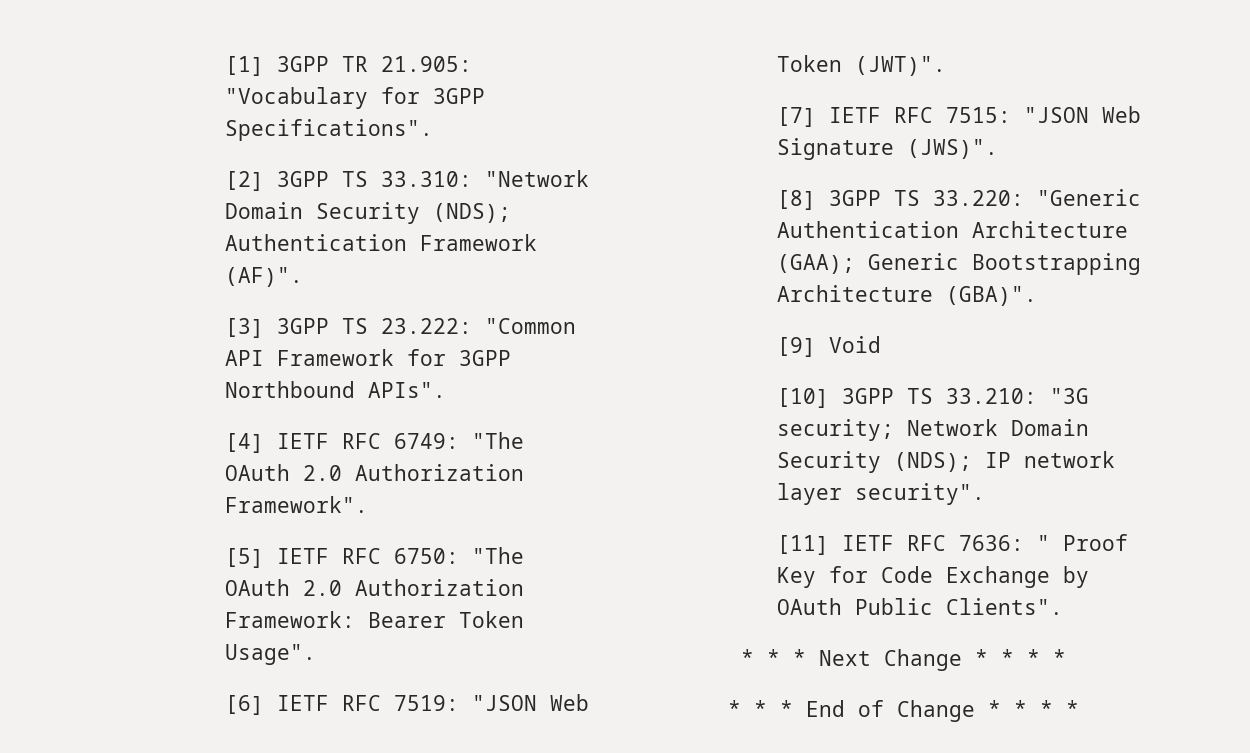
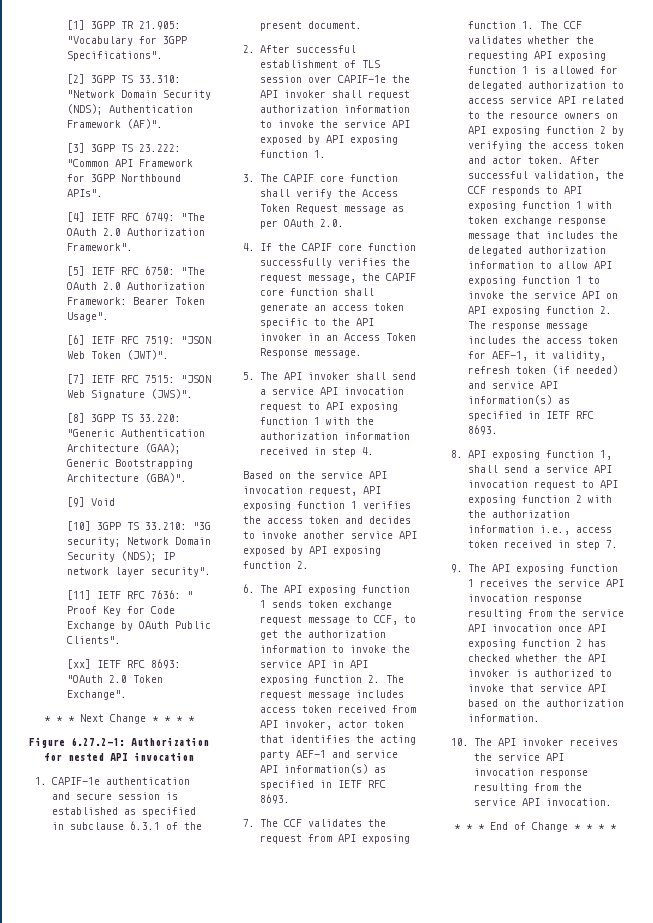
(1063, 606) none -> [66,659,181,669] [66,675,163,683] [66,690,127,700] // [xx] IETF RFC 8693: "OAuth 2.0 Token Exchange".
(1066, 657) none -> [28,737,209,748] [43,752,194,761] [35,777,190,785] [51,792,178,800] [51,807,196,817] [51,821,202,830] [259,21,362,31] [243,45,356,53] [259,60,380,68] [259,75,410,83] [259,90,410,100] [259,105,410,113] [259,120,410,128] [259,135,398,145] [259,150,326,158] [243,174,398,182] [259,189,398,199] [259,204,404,214] [259,219,344,229] [243,243,416,251] [259,258,410,268] [259,273,416,283] [259,288,374,296] [259,303,404,313] [259,318,374,328] [259,333,416,341] [259,348,362,358] [243,372,416,380] [259,387,404,395] [259,402,398,412] [259,417,374,425] [259,432,410,440] [259,447,374,457] [243,471,388,479] [243,486,382,496] [243,501,412,511] [243,516,412,524] [243,531,418,539] [243,546,382,556] [243,561,310,569] [243,584,410,595] [259,600,392,610] [259,615,416,625] [259,630,386,640] [259,645,410,653] [259,660,368,668] [259,675,404,685] [259,690,404,700] [259,705,416,713] [259,720,404,730] [259,735,416,745] [259,750,398,760] [259,764,386,774] [259,780,386,790] [259,794,290,804] [243,819,386,827] [259,834,410,844] [467,21,582,29] [467,36,594,44] [467,51,606,61] [467,66,618,74] [467,81,624,91] [467,96,624,104] [467,111,618,119] [467,126,624,136] [467,141,624,151] [467,156,600,164] [467,171,624,181] [467,186,582,196] [467,201,612,211] [467,216,606,226] [467,231,618,241] [467,246,606,256] [467,261,612,269] [467,276,600,286] [467,291,618,299] [467,306,612,316] [467,321,588,331] [467,336,618,344] [467,351,606,361] [467,365,618,375] [467,381,558,389] [467,395,570,405] [467,411,594,421] [467,425,498,435] [451,450,612,460] [467,465,612,473] [467,480,618,490] [467,495,612,505] [467,510,570,518] [467,525,612,535] [467,540,618,550] [451,564,618,574] [467,579,624,587] [467,594,582,604] [467,609,624,619] [467,624,606,632] [467,639,606,649] [467,654,606,662] [467,669,612,677] [467,684,606,692] [467,699,624,707] [467,714,540,722] [451,738,618,746] [473,753,564,761] [473,768,588,778] [473,783,582,793] [473,798,612,806] // Figure 6.27.2-1: Authorization for nested API invocation // 1. CAPIF-1e authentication and secure session is established as specified in subclause 6.3.1 of the present document. // 2. After successful establishment of TLS session over CAPIF-1e the API invoker shall request authorization information to invoke the service API exposed by API exposing function 1. // 3. The CAPIF core function shall verify the Access Token Request message as per OAuth 2.0. // 4. If the CAPIF core function successfully verifies the request message, the CAPIF core function shall generate an access token specific to the API invoker in an Access Token Response message. // 5. The API invoker shall send a service API invocation request to API exposing function 1 with the authorization information received in step 4. // Based on the service API invocation request, API exposing function 1 verifies the access token and decides to invoke another service API exposed by API exposing function 2. // 6. The API exposing function 1 sends token exchange request message to CCF, to get the authorization information to invoke the service API in API exposing function 2. The request message includes access token received from API invoker, actor token that identifies the acting party AEF-1 and service API information(s) as specified in IETF RFC 8693. // 7. The CCF validates the request from API exposing function 1. The CCF validates whether the requesting API exposing function 1 is allowed for delegated authorization to access service API related to the resource owners on API exposing function 2 by verifying the access token and actor token. After successful validation, the CCF responds to API exposing function 1 with token exchange response message that includes the delegated authorization information to allow API exposing function 1 to invoke the service API on API exposing function 2. The response message includes the access token for AEF-1, it validity, refresh token (if needed) and service API information(s) as specified in IETF RFC 8693. // 8. API exposing function 1, shall send a service API invocation request to API exposing function 2 with the authorization information i.e., access token received in step 7. // 9. The API exposing function 1 receives the service API invocation response resulting from the service API invocation once API exposing function 2 has checked whether the API invoker is authorized to invoke that service API based on the authorization information. // 10. The API invoker receives the service API invocation response resulting from the service API invocation.

